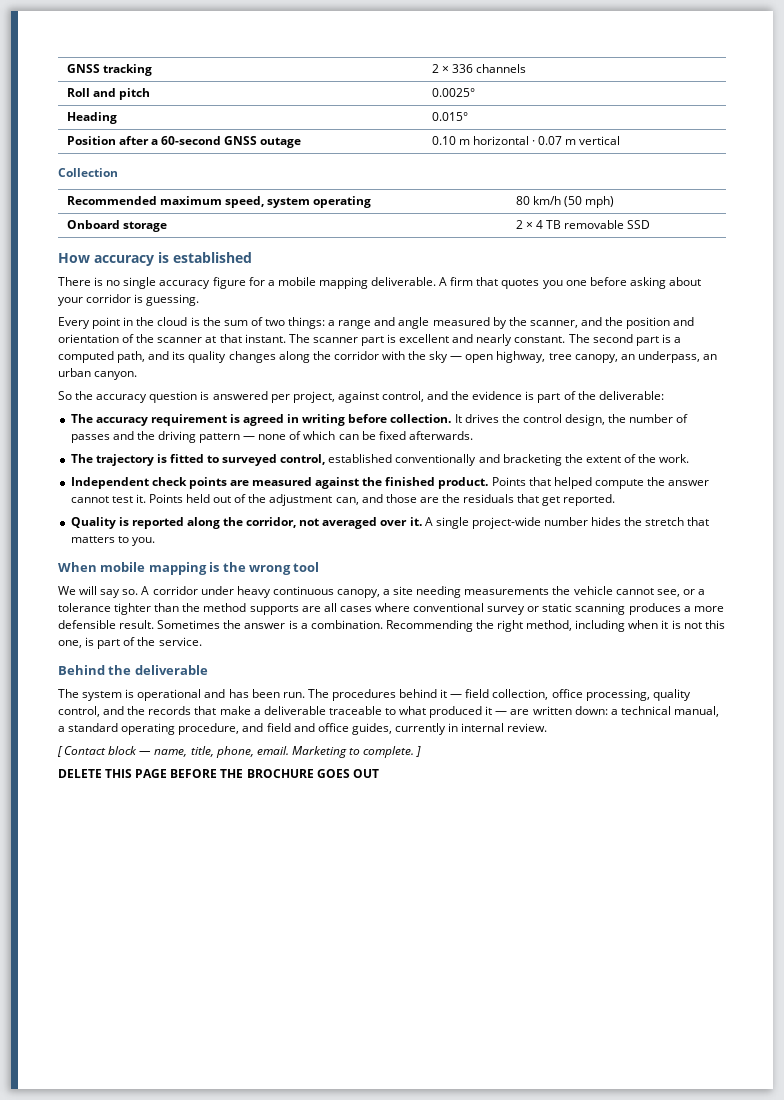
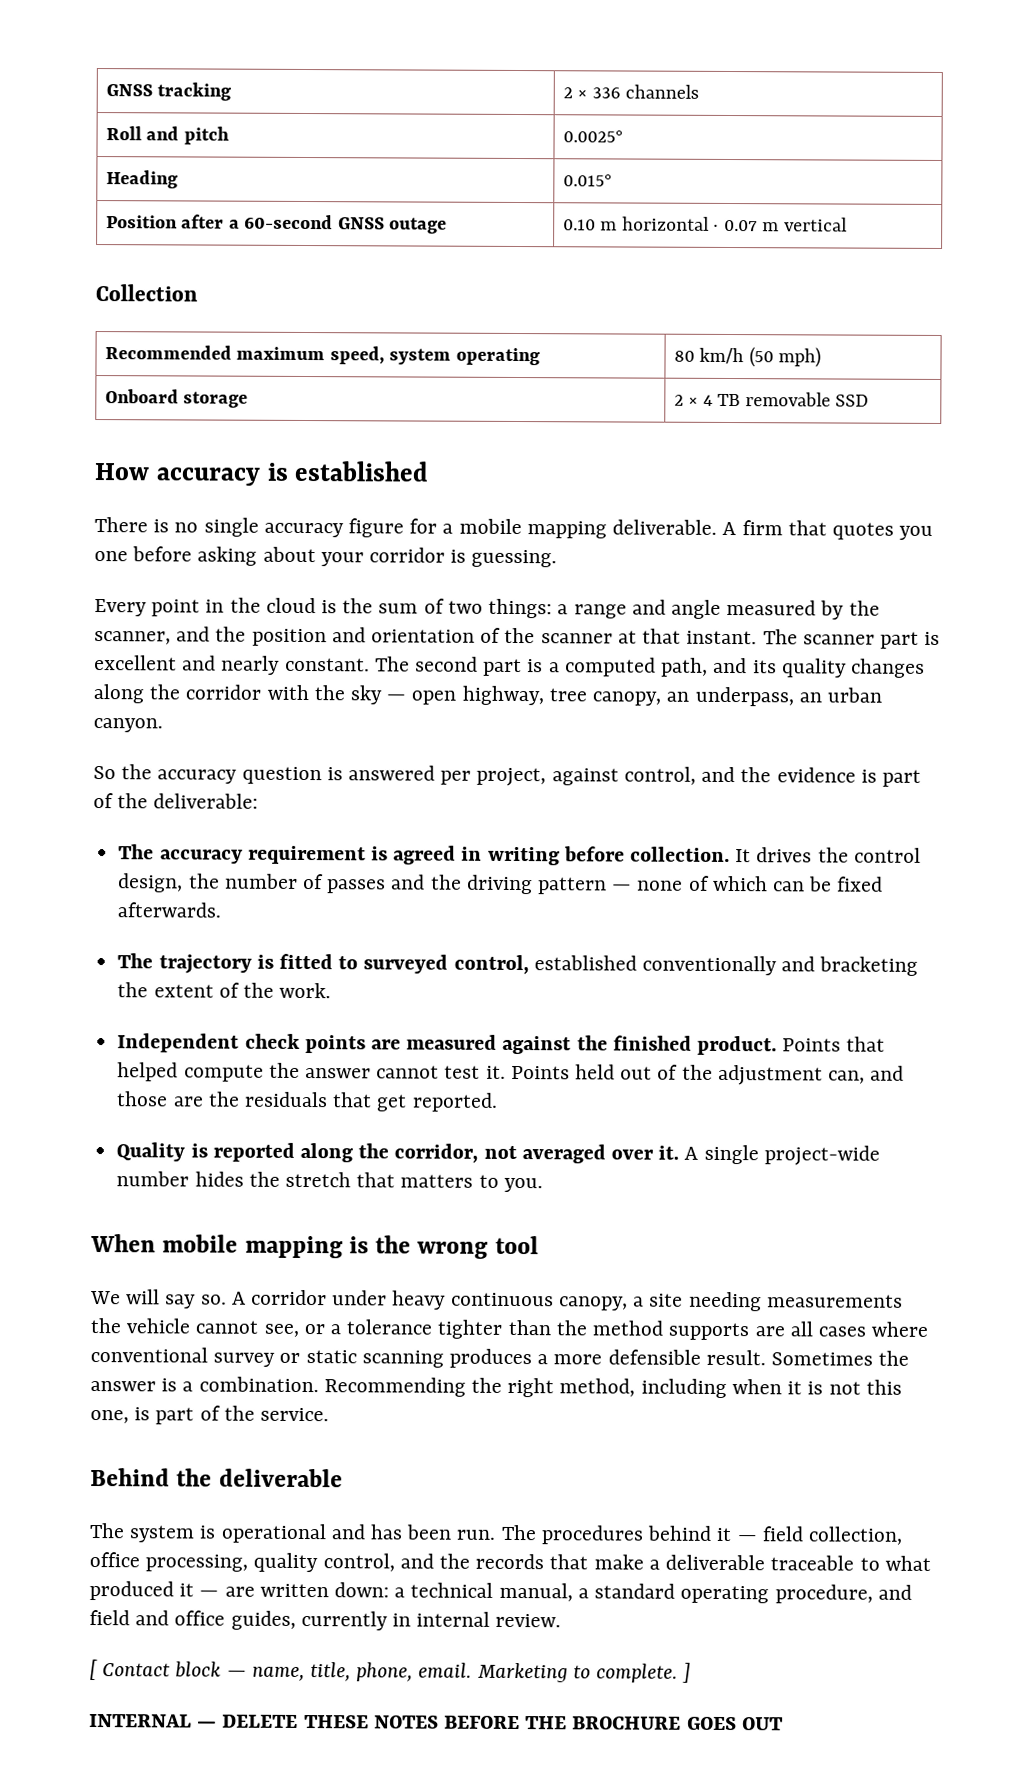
[58,769,168,778] DELETE THIS PAGE -> [89,1713,439,1729] INTERNAL — DELETE THESE NOTES

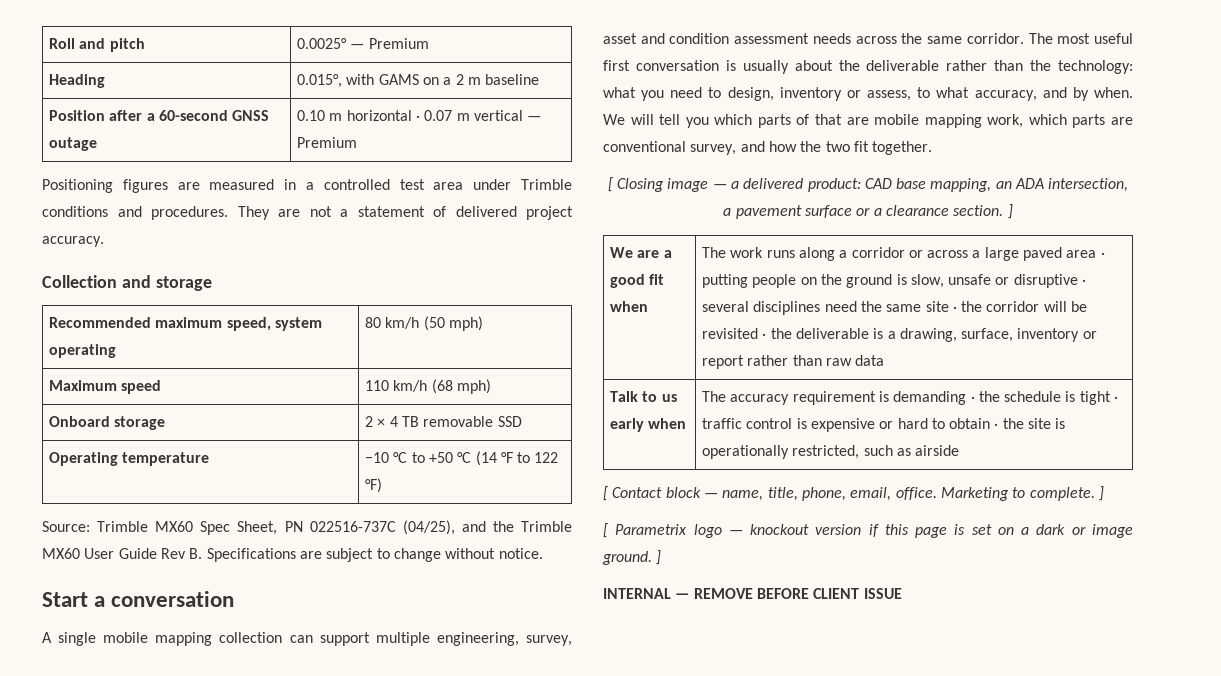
[105,82,232,101] [562,84,700,99] GNSS tracking | 2 × 336 channels // -> (48, 43) none
(623, 136) none -> [350,38,429,49] — Premium
[562,174,612,187] 0.015° -> [296,74,540,88] 0.015°, with GAMS on a 2 m baseline
(848, 224) none -> [527,116,542,121] [296,137,357,148] [42,179,572,193] [42,206,573,220] [42,236,104,247] — Premium // Positioning figures are measured in a controlled test area under Trimble conditions and procedures. They are not a statement of delivered project accuracy.
(198, 293) none -> [121,275,212,291] and storage
(822, 357) none -> [48,380,162,394] [364,379,491,394] // Maximum speed | 110 km/h (68 mph)
[94,460,430,486] [94,517,934,540] [94,546,558,568] [94,597,880,620] [94,626,941,649] [94,655,925,678] [93,684,882,707] [93,718,163,733] [93,764,921,787] [93,793,259,809] [118,844,921,866] [117,873,884,895] [117,902,222,918] [117,953,919,976] [117,982,332,999] [117,1033,886,1056] [117,1062,905,1086] [116,1091,498,1112] [116,1142,880,1166] [116,1171,543,1193] [90,1233,539,1259] [90,1289,903,1312] [90,1318,929,1341] [90,1347,910,1369] [90,1376,902,1398] [90,1405,330,1425] [90,1468,343,1488] [89,1522,903,1545] [89,1551,931,1573] [89,1580,912,1604] [89,1609,562,1631] // How accuracy is established // There is no single accuracy figure for a mobile mapping deliverable. A firm that quotes you one before asking about your corridor is guessing. // Every point in the cloud is the sum of two things: a range and angle measured by the scanner, and the position and orientation of the scanner at that instant. The scanner part is excellent and nearly constant. The second part is a computed path, and its quality changes along the corridor with the sky — open highway, tree canopy, an underpass, an urban canyon. // So the accuracy question is answered per project, against control, and the evidence is part of the deliverable: // The accuracy requirement is agreed in writing before collection. It drives the control design, the number of passes and the driving pattern — none of which can be fixed afterwards. // The trajectory is fitted to surveyed control, established conventionally and bracketing the extent of the work. // Independent check points are measured against the finished product. Points that helped compute the answer cannot test it. Points held out of the adjustment can, and those are the residuals that get reported. // Quality is reported along the corridor, not averaged over it. A single project-wide number hides the stretch that matters to you. // When mobile mapping is the wrong tool // We will say so. A corridor under heavy continuous canopy, a site needing measurements the vehicle cannot see, or a tolerance tighter than the method supports are all cases where conventional survey or static scanning produces a more defensible result. Sometimes the answer is a combination. Recommending the right method, including when it is not this one, is part of the service. // Behind the deliverable // The system is operational and has been run. The procedures behind it — field collection, office processing, quality control, and the records that make a deliverable traceable to what produced it — are written down: a technical manual, a standard operating procedure, and field and office guides, currently in internal review. -> [48,452,210,466] [364,451,559,466] [364,478,382,493] [42,520,573,535] [42,548,543,562] [42,591,235,607] [42,632,572,646] [603,33,1133,44] [603,60,1133,74] [603,87,1133,101] [603,114,1133,128] [603,141,933,155] [607,177,1129,192] [723,204,1013,219] [609,247,672,258] [609,274,665,288] [609,301,648,312] [701,247,1105,261] [701,274,1087,288] [701,301,1088,315] [701,328,1097,342] [701,355,885,369] [609,391,677,402] [609,418,687,432] [701,391,1119,405] [701,418,1066,432] [701,445,960,459] // Operating temperature | −10 °C to +50 °C (14 °F to 122 °F) // Source: Trimble MX60 Spec Sheet, PN 022516-737C (04/25), and the Trimble MX60 User Guide Rev B. Specifications are subject to change without notice. // Start a conversation // A single mobile mapping collection can support multiple engineering, survey, asset and condition assessment needs across the same corridor. The most useful first conversation is usually about the deliverable rather than the technology: what you need to design, inventory or assess, to what accuracy, and by when. We will tell you which parts of that are mobile mapping work, which parts are conventional survey, and how the two fit together. // [ Closing image — a delivered product: CAD base mapping, an ADA intersection, a pavement surface or a clearance section. ] // We are a good fit when | The work runs along a corridor or across a large paved area · putting people on the ground is slow, unsafe or disruptive · several disciplines need the same site · the corridor will be revisited · the deliverable is a drawing, surface, inventory or report rather than raw data // Talk to us early when | The accuracy requirement is demanding · the schedule is tight · traffic control is expensive or hard to obtain · the site is operationally restricted, such as airside
[418,1662,473,1678] email. -> [850,487,937,501] email, office.
[89,1713,784,1731] INTERNAL — DELETE THESE NOTES BEFORE THE BROCHURE GOES OUT -> [603,523,1133,538] [602,550,662,565] [603,588,902,599] [ Parametrix logo — knockout version if this page is set on a dark or image ground. ] // INTERNAL — REMOVE BEFORE CLIENT ISSUE

